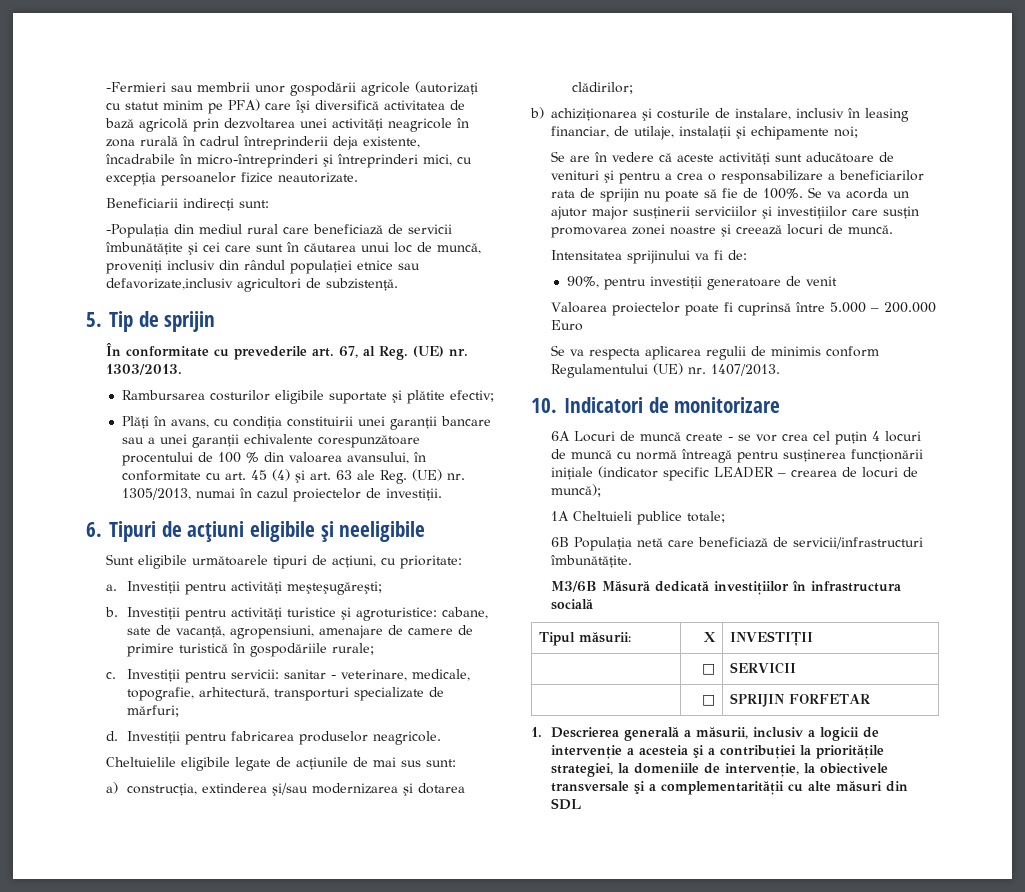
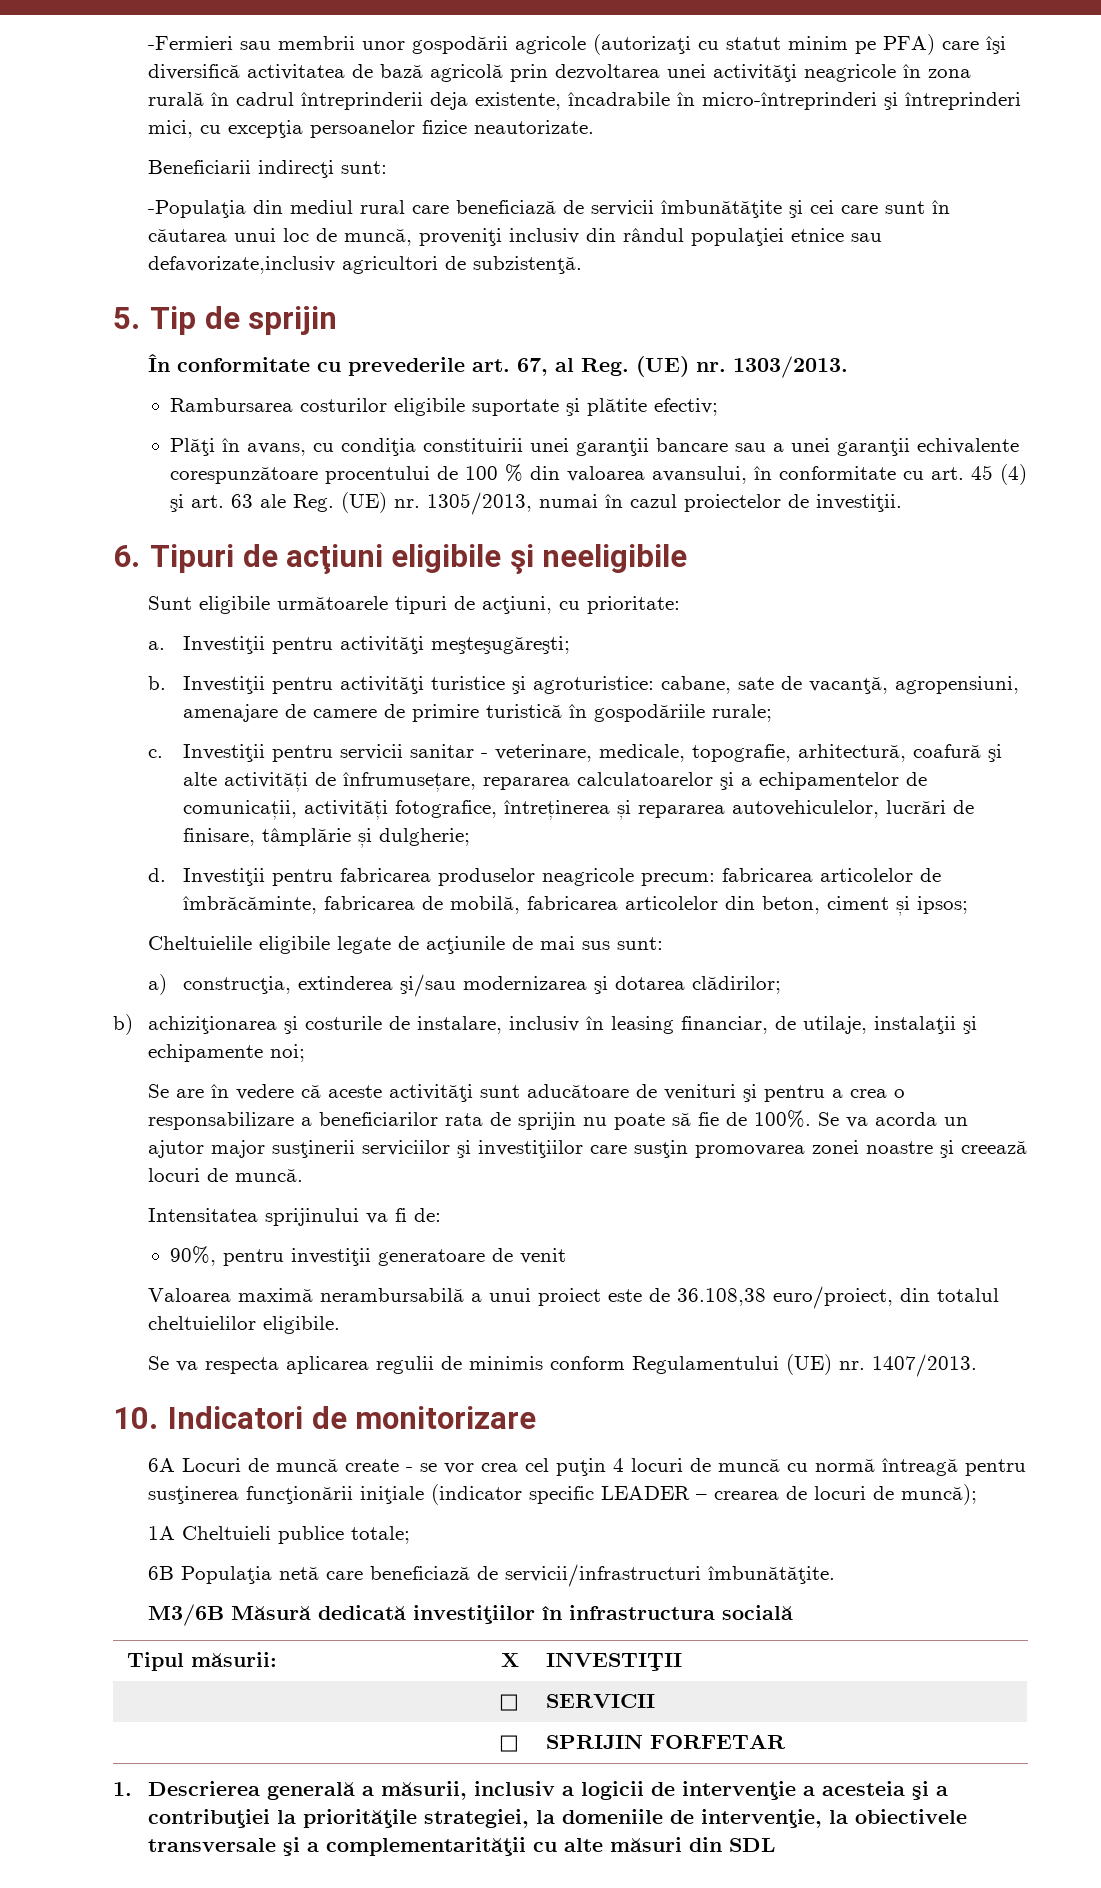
[230,669,279,679] servicii: -> [339,744,403,760] servicii
[273,687,444,701] [126,705,179,717] transporturi specializate de mărfuri; -> [912,744,1002,762] [182,772,927,792] [182,800,974,820] [182,828,470,848] coafură şi alte activități de înfrumusețare, repararea calculatoarelor şi a echipamentelor de comunicații, activități fotografice, întreținerea și repararea autovehiculelor, lucrări de finisare, tâmplărie și dulgherie;
[372,731,441,745] neagricole. -> [541,868,941,886] [182,896,968,916] neagricole precum: fabricarea articolelor de îmbrăcăminte, fabricarea de mobilă, fabricarea articolelor din beton, ciment și ipsos;
[612,302,937,316] [551,320,584,331] proiectelor poate fi cuprinsă între 5.000 – 200.000 Euro -> [237,1286,999,1309] [147,1316,340,1334] maximă nerambursabilă a unui proiect este de 36.108,38 euro/proiect, din totalul cheltuielilor eligibile.

